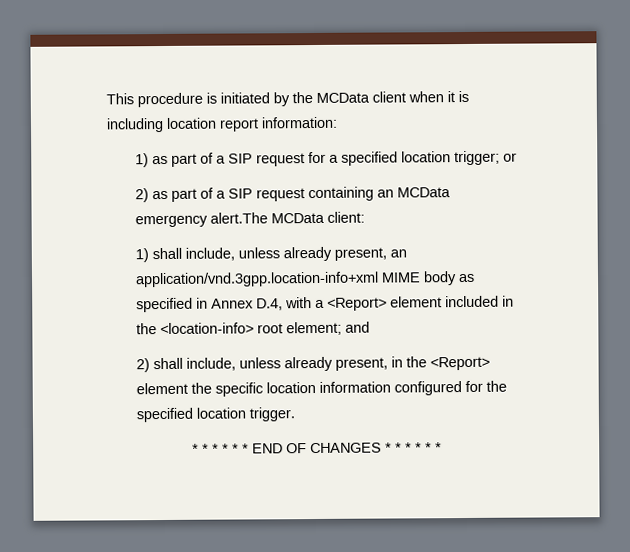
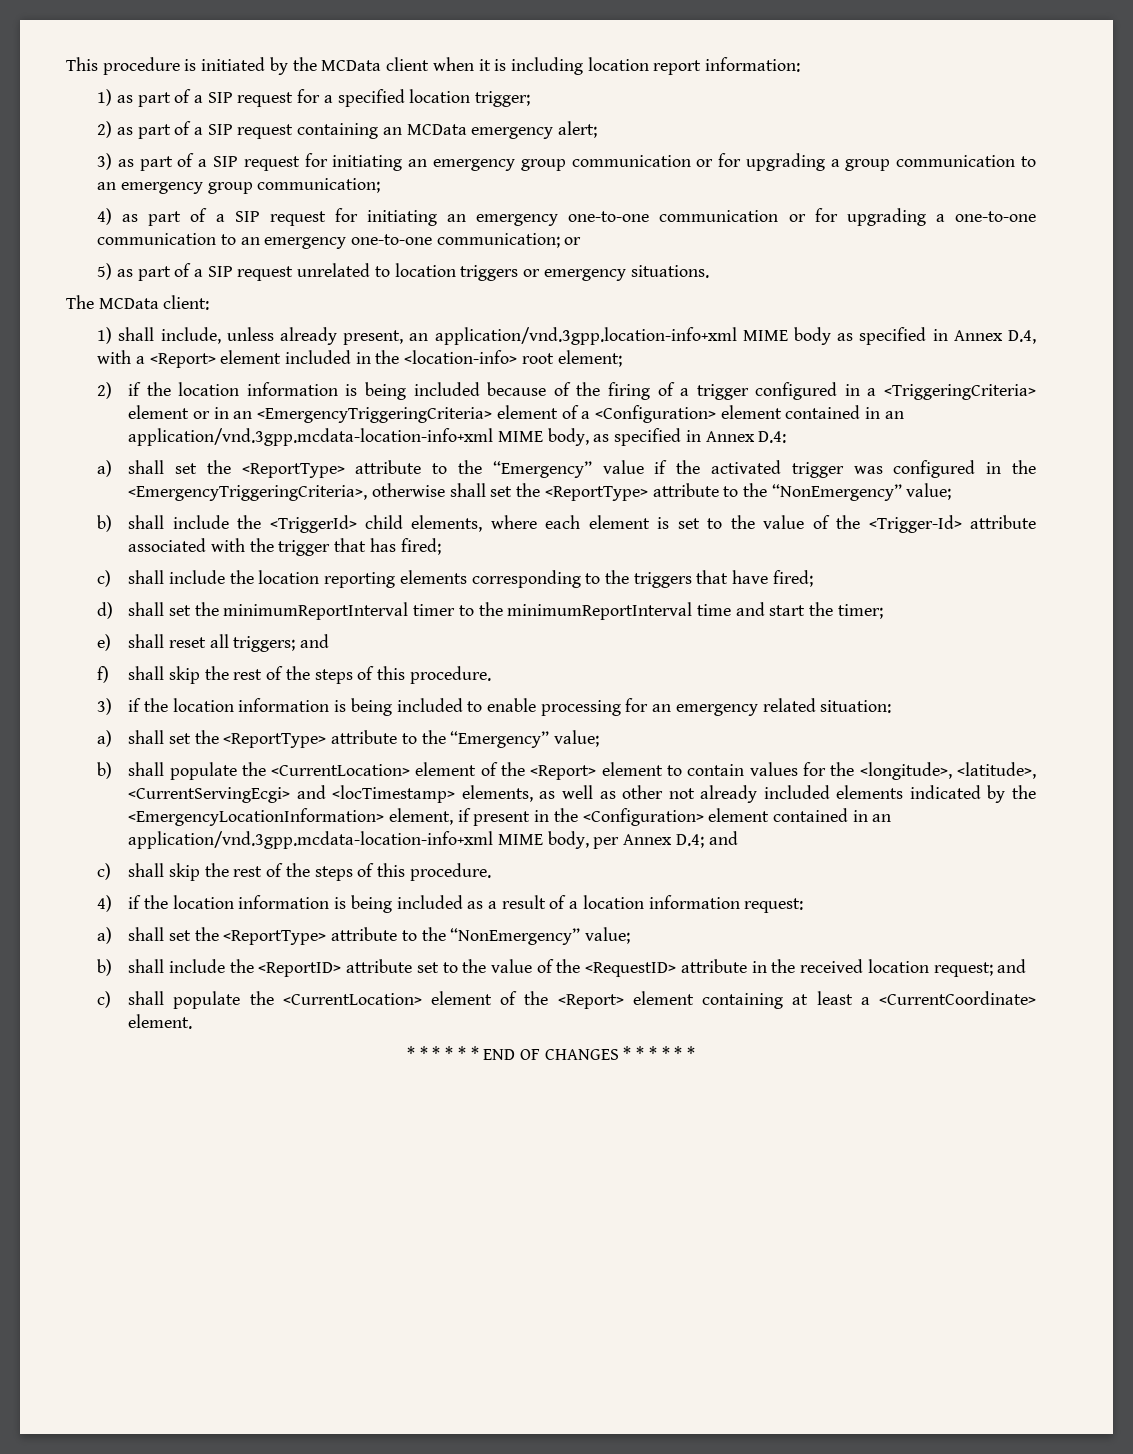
[503,152,518,162] or -> (531, 99) none
[210,212,269,224] alert.The -> [558,121,598,138] [97,153,1037,171] [97,178,381,194] [97,208,1037,226] [97,233,582,249] [97,263,709,281] [66,295,94,309] alert; // 3) as part of a SIP request for initiating an emergency group communication or for upgrading a group communication to an emergency group communication; // 4) as part of a SIP request for initiating an emergency one-to-one communication or for upgrading a one-to-one communication to an emergency one-to-one communication; or // 5) as part of a SIP request unrelated to location triggers or emergency situations. // The
[345,321,371,333] [136,356,491,373] [136,380,508,397] [136,407,296,423] and // 2) shall include, unless already present, in the <Report> element the specific location information configured for the specified location trigger. -> [97,382,1037,400] [128,405,904,423] [128,428,787,446] [97,460,1037,478] [128,483,952,501] [97,515,1037,533] [128,538,441,556] [97,570,813,588] [97,602,883,620] [97,634,330,652] [97,666,491,684] [97,698,892,716] [97,730,599,748] [97,762,1037,780] [128,785,1036,803] [128,808,892,826] [128,831,738,849] [97,863,491,881] [97,895,804,913] [97,927,630,945] [97,959,1027,977] [97,991,1037,1009] [128,1014,193,1029] // 2) if the location information is being included because of the firing of a trigger configured in a <TriggeringCriteria> element or in an <EmergencyTriggeringCriteria> element of a <Configuration> element contained in an application/vnd.3gpp.mcdata-location-info+xml MIME body, as specified in Annex D.4: // a) shall set the <ReportType> attribute to the “Emergency” value if the activated trigger was configured in the <EmergencyTriggeringCriteria>, otherwise shall set the <ReportType> attribute to the “NonEmergency” value; // b) shall include the <TriggerId> child elements, where each element is set to the value of the <Trigger-Id> attribute associated with the trigger that has fired; // c) shall include the location reporting elements corresponding to the triggers that have fired; // d) shall set the minimumReportInterval timer to the minimumReportInterval time and start the timer; // e) shall reset all triggers; and // f) shall skip the rest of the steps of this procedure. // 3) if the location information is being included to enable processing for an emergency related situation: // a) shall set the <ReportType> attribute to the “Emergency” value; // b) shall populate the <CurrentLocation> element of the <Report> element to contain values for the <longitude>, <latitude>, <CurrentServingEcgi> and <locTimestamp> elements, as well as other not already included elements indicated by the <EmergencyLocationInformation> element, if present in the <Configuration> element contained in an application/vnd.3gpp.mcdata-location-info+xml MIME body, per Annex D.4; and // c) shall skip the rest of the steps of this procedure. // 4) if the location information is being included as a result of a location information request: // a) shall set the <ReportType> attribute to the “NonEmergency” value; // b) shall include the <ReportID> attribute set to the value of the <RequestID> attribute in the received location request; and // c) shall populate the <CurrentLocation> element of the <Report> element containing at least a <CurrentCoordinate> element.

